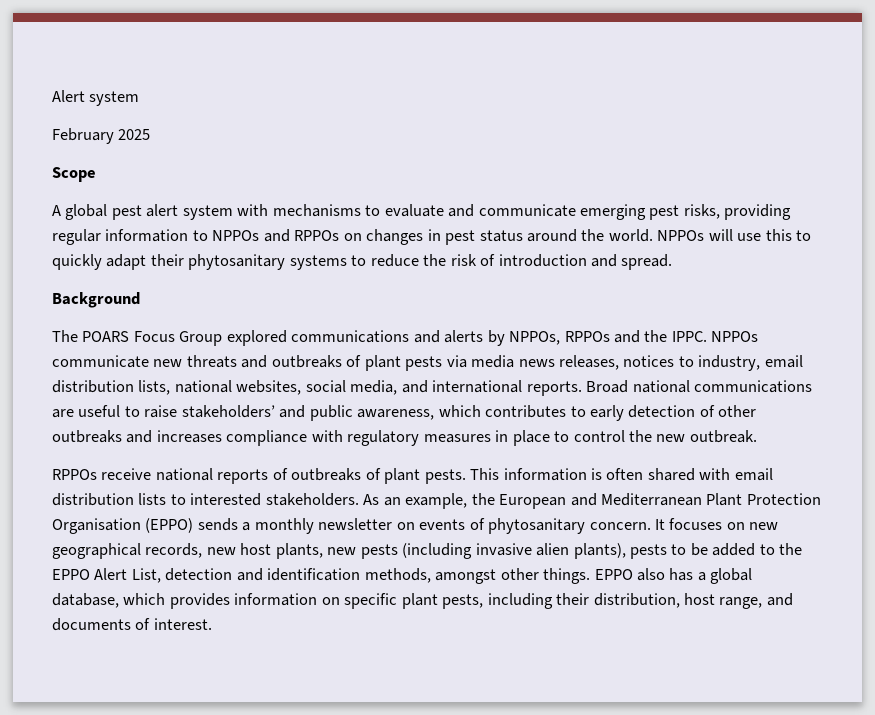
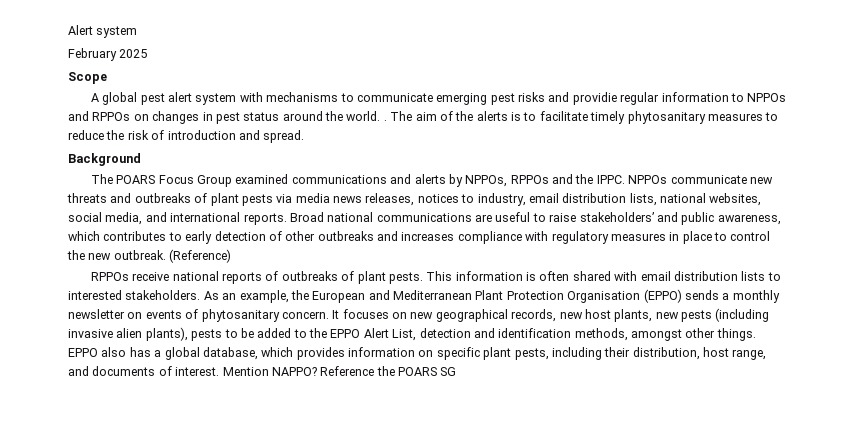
[384,204,475,217] evaluate and -> (354, 97) none
[683,204,792,220] risks, providing -> [518,92,617,105] risks and providie
[657,229,812,241] [52,254,347,270] NPPOs will use this to quickly adapt their phytosanitary systems -> [383,111,763,124] . The aim of the alerts is to facilitate timely phytosanitary measures
[226,330,287,346] explored -> [235,174,289,184] examined
(757, 436) none -> [169,249,232,263] (Reference)
(212, 624) none -> [222,366,457,376] Mention NAPPO? Reference the POARS SG

